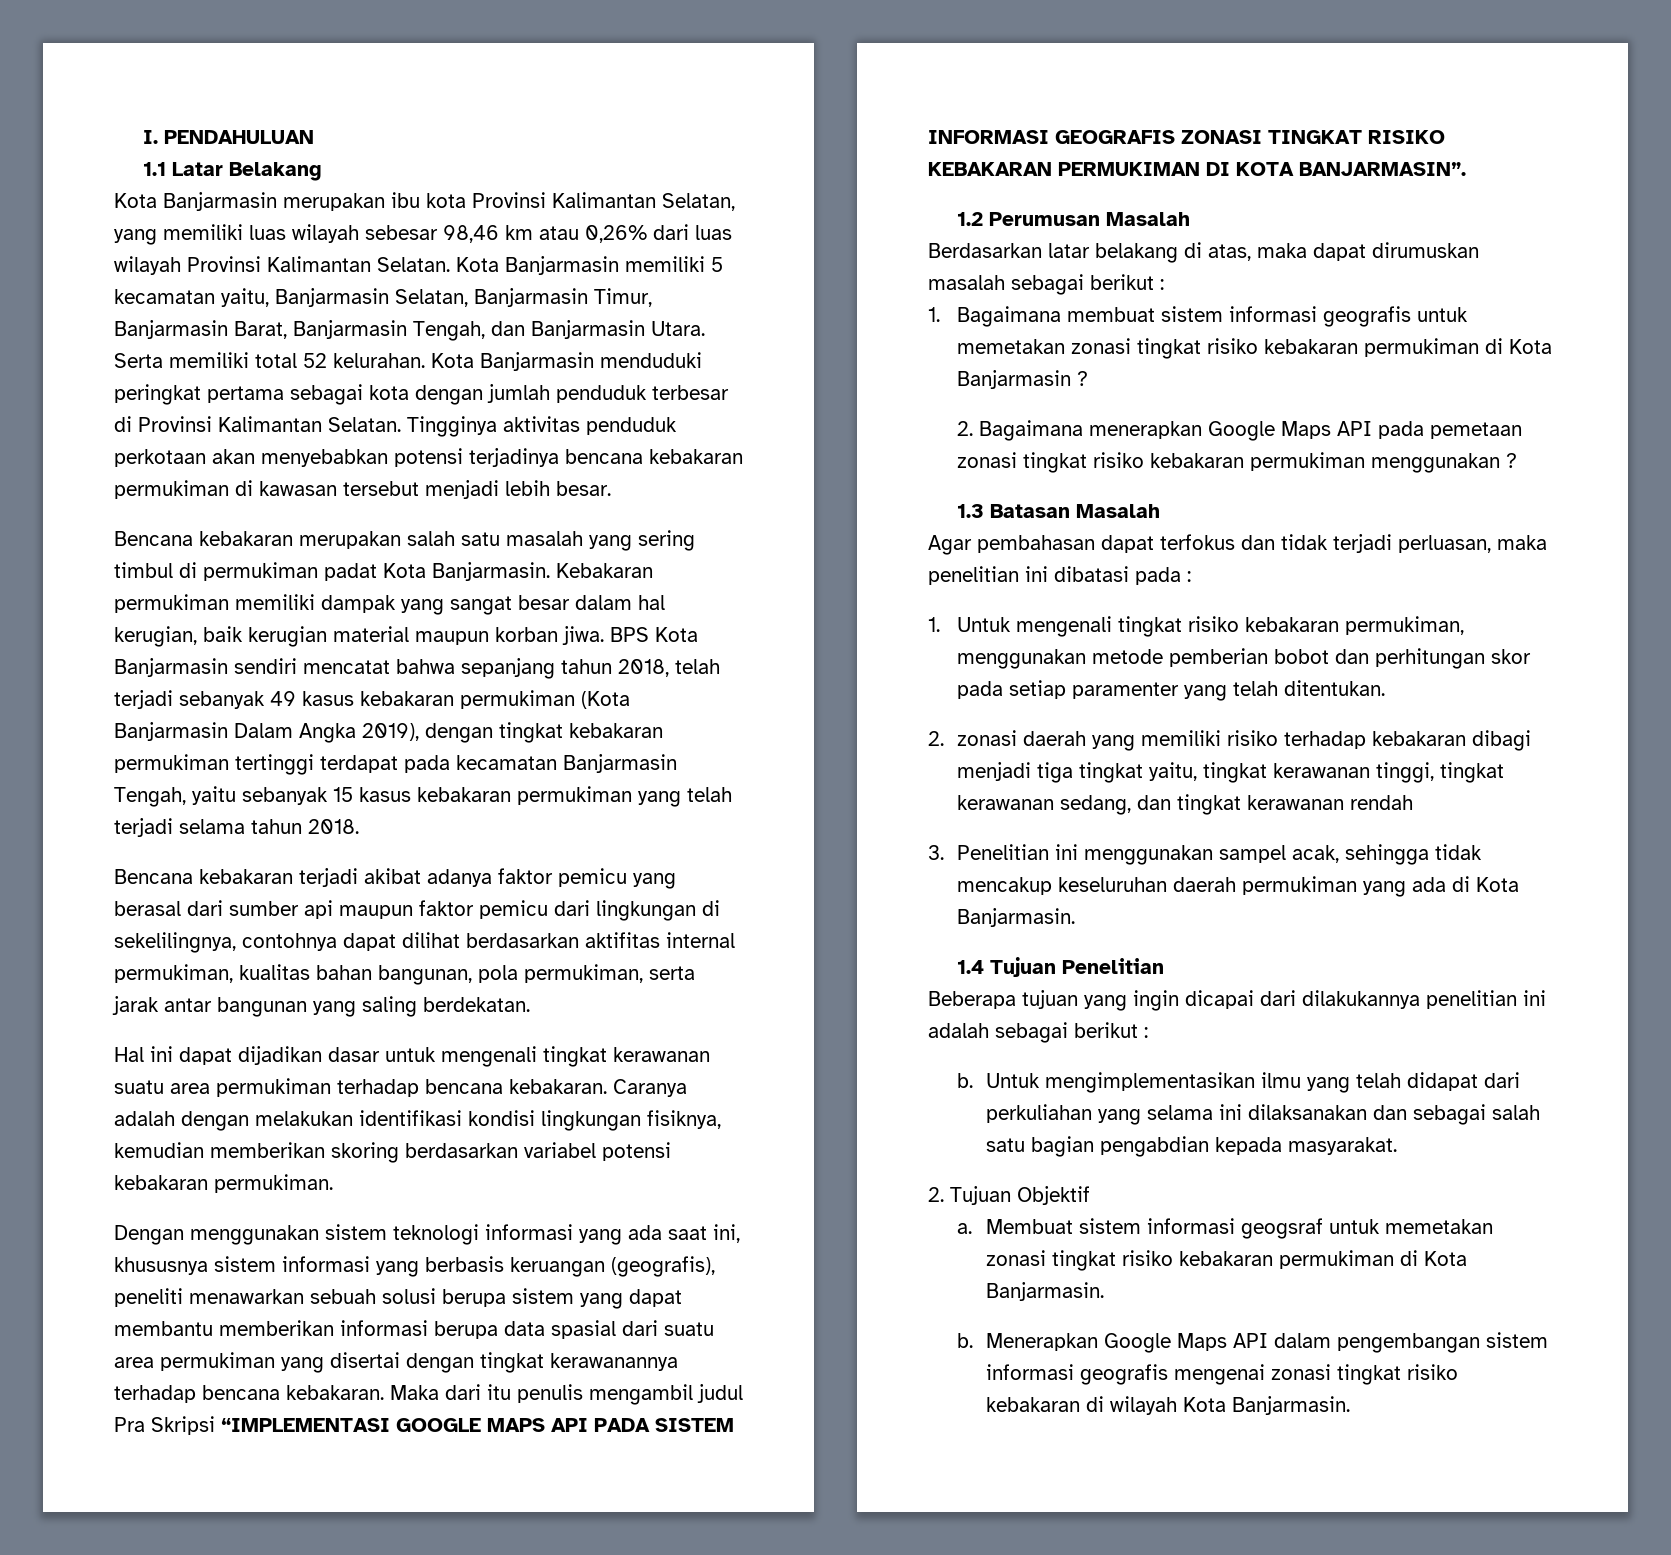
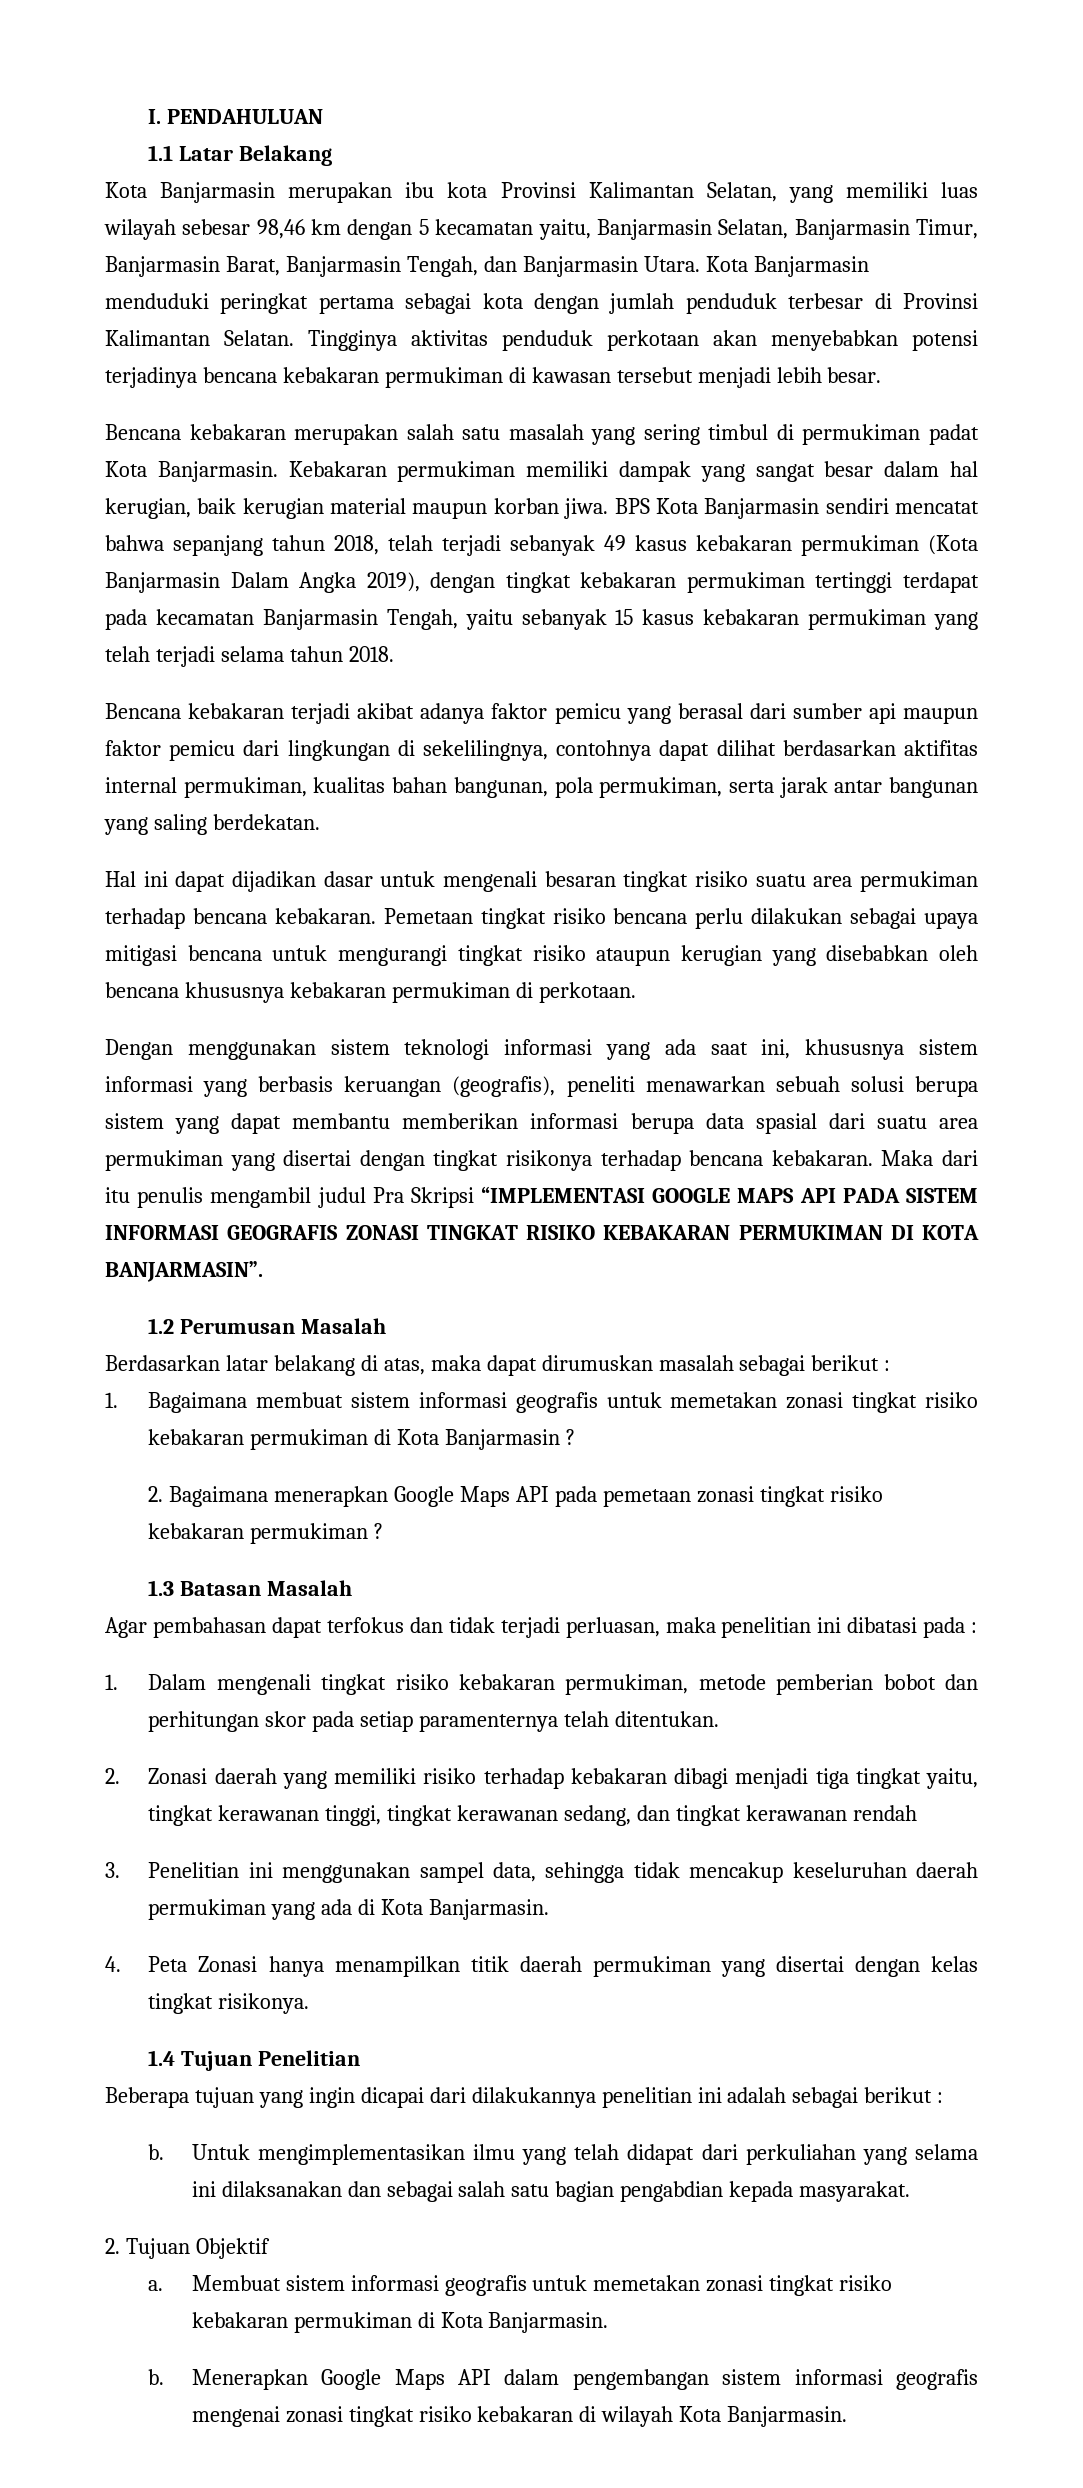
[539,224,732,243] [114,256,705,275] atau 0,26% dari luas wilayah Provinsi Kalimantan Selatan. Kota Banjarmasin memiliki -> [347,219,413,240] dengan
[114,352,425,368] Serta memiliki total 52 kelurahan. -> (700, 264) none
[543,1046,710,1067] tingkat kerawanan -> [544,871,748,892] besaran tingkat risiko
[613,1079,687,1097] [114,1110,721,1131] [114,1142,671,1163] [114,1174,333,1193] Caranya adalah dengan melakukan identifikasi kondisi lingkungan fisiknya, kemudian memberikan skoring berdasarkan variabel potensi kebakaran permukiman. -> [383,908,978,929] [105,945,979,966] [105,982,636,1003] Pemetaan tingkat risiko bencana perlu dilakukan sebagai upaya mitigasi bencana untuk mengurangi tingkat risiko ataupun kerugian yang disebabkan oleh bencana khususnya kebakaran permukiman di perkotaan.
[550,1353,678,1371] kerawanannya -> [506,1150,592,1171] risikonya
[1371,453,1501,473] menggunakan -> (369, 1533) none
[957,617,1012,632] Untuk -> [148,1674,207,1690] Dalam
[957,649,1087,669] menggunakan -> (689, 1684) none
[1072,682,1228,701] paramenter yang -> [419,1714,559,1732] paramenternya
[957,730,1018,746] zonasi -> [148,1768,208,1784] Zonasi
[1292,845,1340,863] acak, -> [492,1862,536,1882] data,
(1076, 917) none -> [105,1956,978,1977] [148,1993,310,2014] // 4. Peta Zonasi hanya menampilkan titik daerah permukiman yang disertai dengan kelas tingkat risikonya.
[1241,1218,1324,1239] geogsraf -> [444,2275,527,2296] geografis

